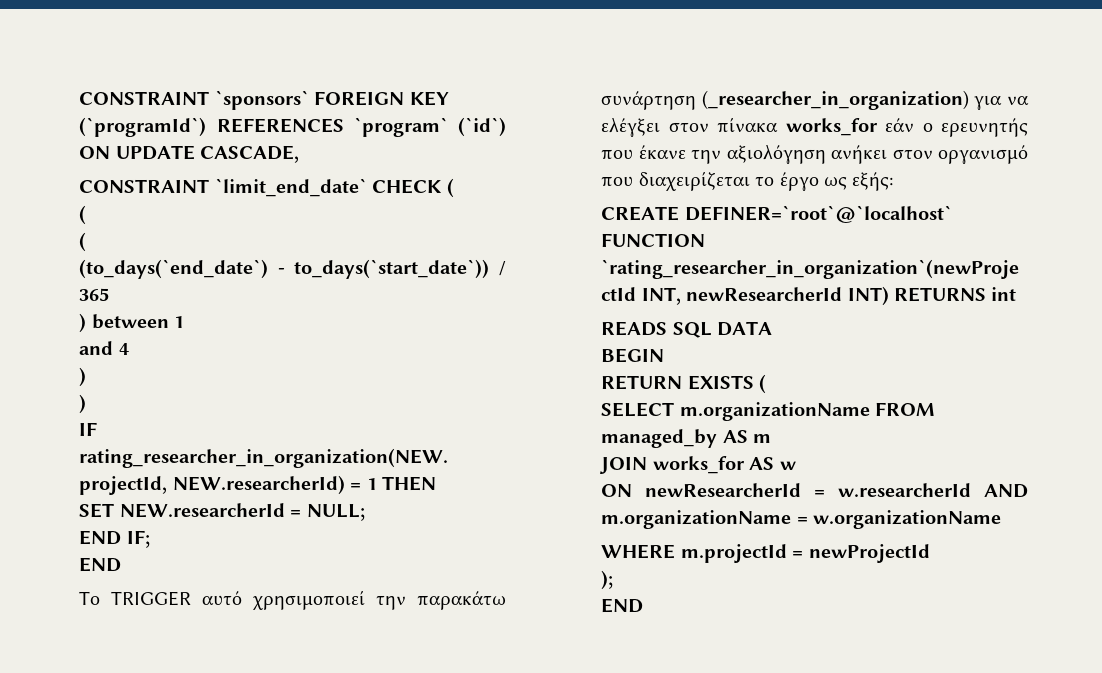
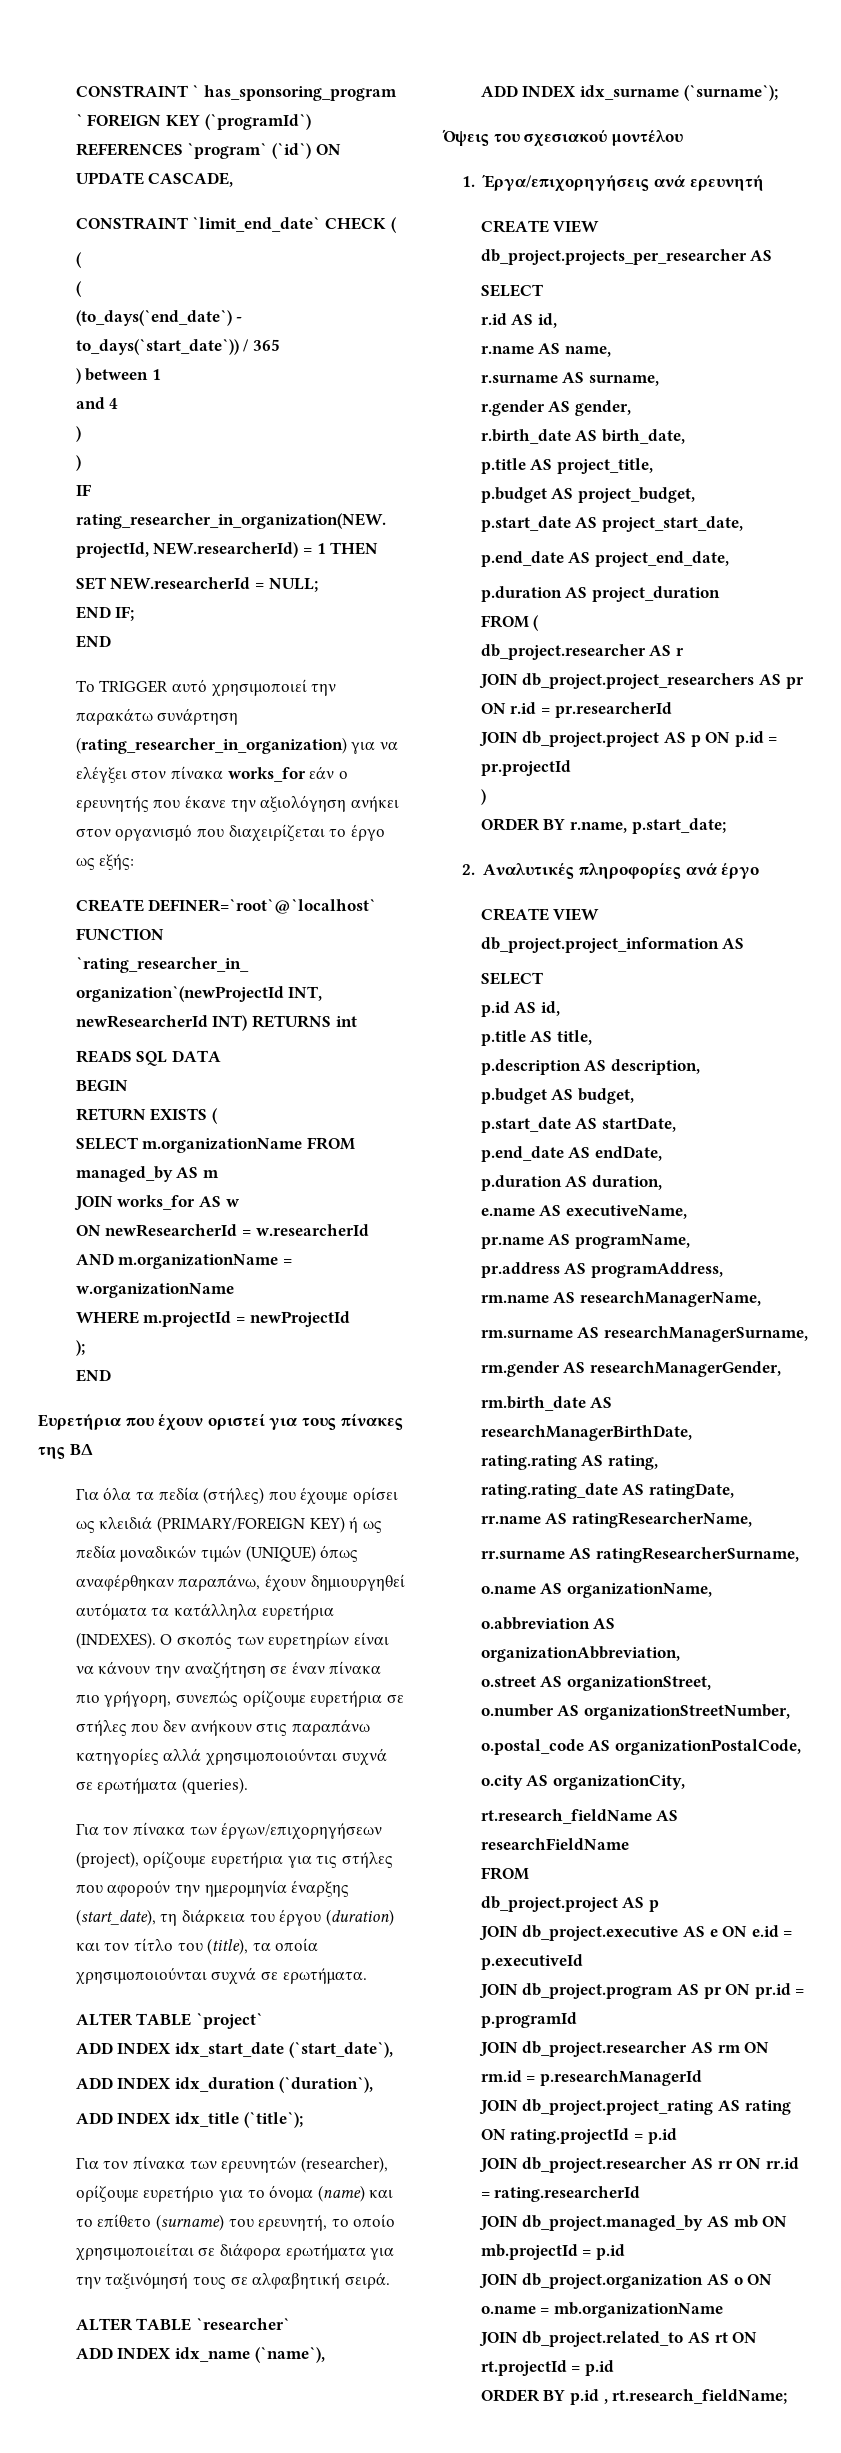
[79,90,309,110] CONSTRAINT `sponsors` -> [75,85,398,101] [75,114,83,126] CONSTRAINT ` has_sponsoring_program `
[701,90,969,110] (_researcher_in_organization) -> [75,737,347,754] (rating_researcher_in_organization)
(644, 605) none -> [38,1413,403,1431] [38,1444,93,1459] [75,1487,398,1505] [75,1516,382,1533] [75,1545,359,1562] [75,1574,405,1592] [75,1603,334,1620] [75,1632,389,1649] [75,1661,382,1678] [75,1690,404,1707] [75,1719,370,1736] [75,1748,387,1766] [75,1777,249,1794] [75,1822,383,1840] [75,1851,393,1868] [75,1880,350,1897] [75,1909,394,1926] [75,1938,319,1955] [75,1967,367,1985] [75,2013,264,2029] [75,2042,393,2058] [75,2077,373,2093] [75,2112,303,2128] [75,2156,388,2173] [75,2185,394,2202] [75,2214,396,2231] [75,2243,395,2261] [75,2272,390,2289] [75,2318,291,2331] [75,2347,325,2363] [480,85,778,101] [442,129,683,147] [461,174,764,192] [480,220,600,233] [480,249,773,265] [480,284,543,297] [480,313,558,328] [480,343,612,357] [480,372,660,386] [480,400,632,416] [480,429,686,444] [480,458,654,474] [480,487,696,503] [480,516,744,532] [480,551,730,567] [480,586,721,602] [480,615,540,631] [480,644,685,660] [478,673,804,689] [480,702,672,718] [478,731,778,747] [480,760,571,776] [480,789,486,805] [480,818,726,834] [461,862,760,879] [480,908,600,921] [480,937,745,953] [480,972,543,985] [480,1001,561,1017] [480,1030,593,1046] [480,1059,701,1075] [480,1088,635,1104] [480,1117,677,1133] [480,1146,663,1162] [480,1175,663,1191] [480,1205,688,1219] [480,1234,691,1249] [480,1262,724,1278] [480,1291,762,1307] [480,1326,809,1342] [480,1361,782,1377] [480,1396,613,1411] [480,1425,692,1441] [480,1455,659,1470] [480,1483,735,1499] [480,1512,753,1528] [480,1547,800,1563] [480,1583,713,1598] [480,1617,616,1630] [480,1646,680,1662] [480,1676,712,1691] [480,1704,791,1720] [480,1739,802,1755] [480,1775,686,1790] [480,1809,679,1824] [480,1838,629,1850] [480,1867,529,1880] [480,1896,660,1912] [478,1925,793,1941] [480,1954,583,1970] [478,1983,805,1999] [480,2012,577,2028] [478,2041,770,2057] [480,2070,703,2086] [478,2099,791,2115] [480,2128,677,2144] [478,2157,799,2173] [480,2186,641,2202] [478,2215,788,2231] [480,2244,626,2260] [478,2273,773,2289] [480,2302,724,2318] [478,2331,758,2347] [480,2360,615,2376] [480,2389,788,2405] // Ευρετήρια που έχουν οριστεί για τους πίνακες της ΒΔ // Για όλα τα πεδία (στήλες) που έχουμε ορίσει ως κλειδιά (PRIMARY/FOREIGN KEY) ή ως πεδία μοναδικών τιμών (UNIQUE) όπως αναφέρθηκαν παραπάνω, έχουν δημιουργηθεί αυτόματα τα κατάλληλα ευρετήρια (INDEXES). Ο σκοπός των ευρετηρίων είναι να κάνουν την αναζήτηση σε έναν πίνακα πιο γρήγορη, συνεπώς ορίζουμε ευρετήρια σε στήλες που δεν ανήκουν στις παραπάνω κατηγορίες αλλά χρησιμοποιούνται συχνά σε ερωτήματα (queries). // Για τον πίνακα των έργων/επιχορηγήσεων (project), ορίζουμε ευρετήρια για τις στήλες που αφορούν την ημερομηνία έναρξης (start_date), τη διάρκεια του έργου (duration) και τον τίτλο του (title), τα οποία χρησιμοποιούνται συχνά σε ερωτήματα. // ALTER TABLE `project` // ADD INDEX idx_start_date (`start_date`), // ADD INDEX idx_duration (`duration`), // ADD INDEX idx_title (`title`); // Για τον πίνακα των ερευνητών (researcher), ορίζουμε ευρετήριο για το όνομα (name) και το επίθετο (surname) του ερευνητή, το οποίο χρησιμοποιείται σε διάφορα ερωτήματα για την ταξινόμησή τους σε αλφαβητική σειρά. // ALTER TABLE `researcher` // ADD INDEX idx_name (`name`), // ADD INDEX idx_surname (`surname`); // Όψεις του σχεσιακού μοντέλου // 1. Έργα/επιχορηγήσεις ανά ερευνητή // CREATE VIEW db_project.projects_per_researcher AS // SELECT // r.id AS id, // r.name AS name, // r.surname AS surname, // r.gender AS gender, // r.birth_date AS birth_date, // p.title AS project_title, // p.budget AS project_budget, // p.start_date AS project_start_date, // p.end_date AS project_end_date, // p.duration AS project_duration // FROM ( // db_project.researcher AS r // JOIN db_project.project_researchers AS pr ON r.id = pr.researcherId // JOIN db_project.project AS p ON p.id = pr.projectId // ) // ORDER BY r.name, p.start_date; // 2. Αναλυτικές πληροφορίες ανά έργο // CREATE VIEW db_project.project_information AS // SELECT // p.id AS id, // p.title AS title, // p.description AS description, // p.budget AS budget, // p.start_date AS startDate, // p.end_date AS endDate, // p.duration AS duration, // e.name AS executiveName, // pr.name AS programName, // pr.address AS programAddress, // rm.name AS researchManagerName, // rm.surname AS researchManagerSurname, // rm.gender AS researchManagerGender, // rm.birth_date AS researchManagerBirthDate, // rating.rating AS rating, // rating.rating_date AS ratingDate, // rr.name AS ratingResearcherName, // rr.surname AS ratingResearcherSurname, // o.name AS organizationName, // o.abbreviation AS organizationAbbreviation, // o.street AS organizationStreet, // o.number AS organizationStreetNumber, // o.postal_code AS organizationPostalCode, // o.city AS organizationCity, // rt.research_fieldName AS researchFieldName // FROM // db_project.project AS p // JOIN db_project.executive AS e ON e.id = p.executiveId // JOIN db_project.program AS pr ON pr.id = p.programId // JOIN db_project.researcher AS rm ON rm.id = p.researchManagerId // JOIN db_project.project_rating AS rating ON rating.projectId = p.id // JOIN db_project.researcher AS rr ON rr.id = rating.researcherId // JOIN db_project.managed_by AS mb ON mb.projectId = p.id // JOIN db_project.organization AS o ON o.name = mb.organizationName // JOIN db_project.related_to AS rt ON rt.projectId = p.id // ORDER BY p.id , rt.research_fieldName;

